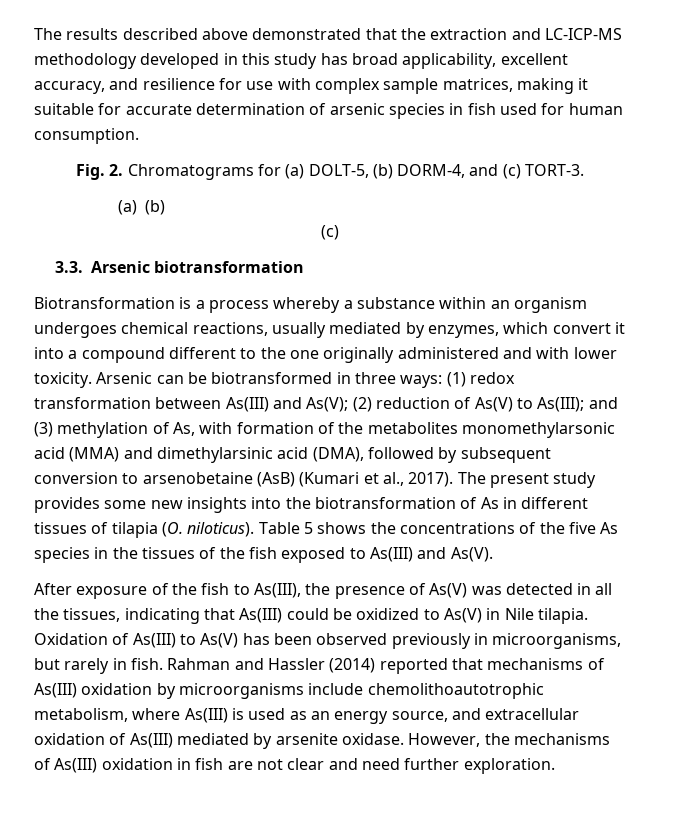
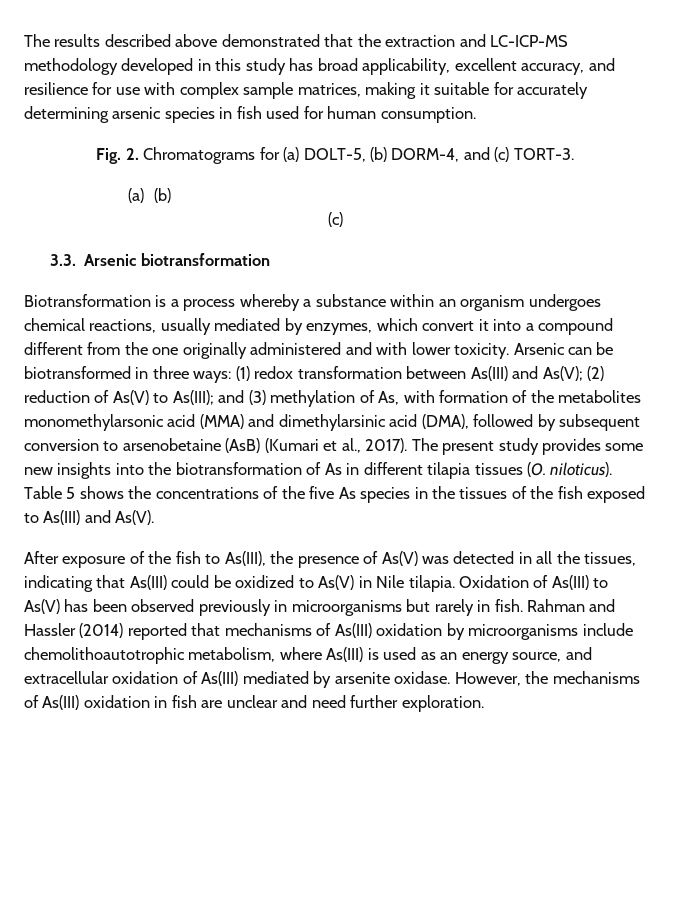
[125,103,327,115] accurate determination of -> [517,82,589,99] [24,106,109,123] accurately determining
[240,348,257,359] to -> [87,342,121,355] from
[34,522,158,538] tissues of tilapia -> [427,462,523,479] tilapia tissues
[492,633,622,649] microorganisms, -> [291,600,402,616] microorganisms
[256,758,325,770] not clear -> [226,695,278,708] unclear

